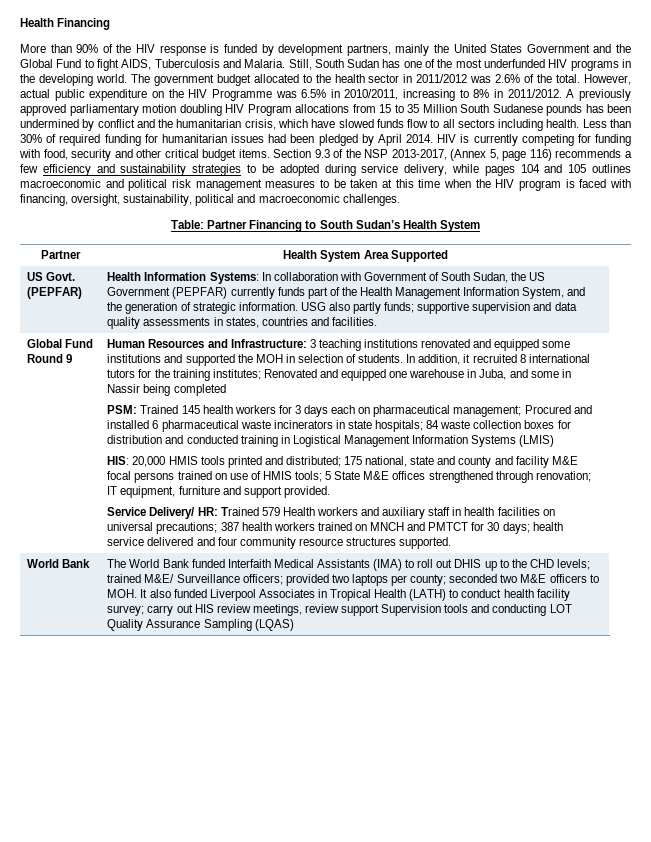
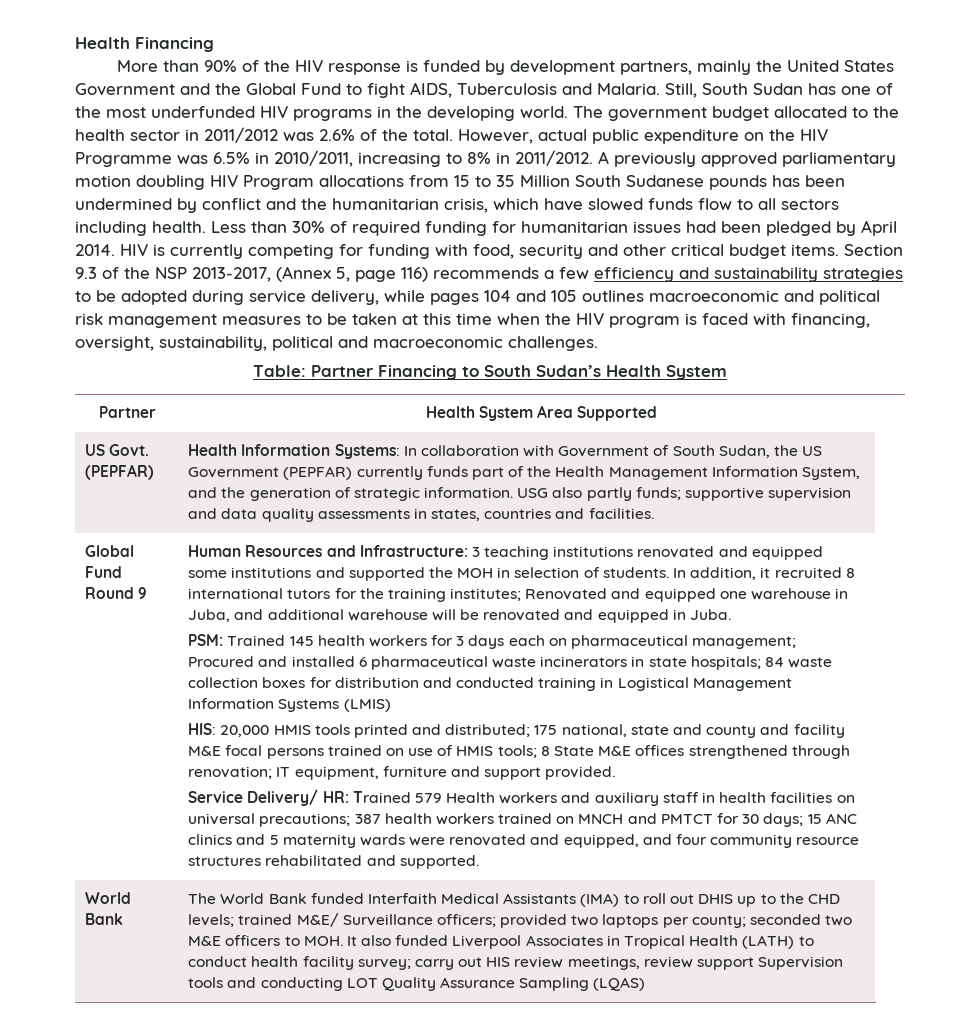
[530,369,571,378] [107,384,226,396] some in Nassir being completed -> [267,609,732,623] additional warehouse will be renovated and equipped in Juba.
[325,471,332,480] 5 -> [540,746,550,756] 8
[532,522,563,531] [107,537,194,546] health service delivered -> [807,813,857,824] [188,834,639,848] 15 ANC clinics and 5 maternity wards were renovated and equipped,
(396, 541) none -> [265,855,396,866] rehabilitated and

